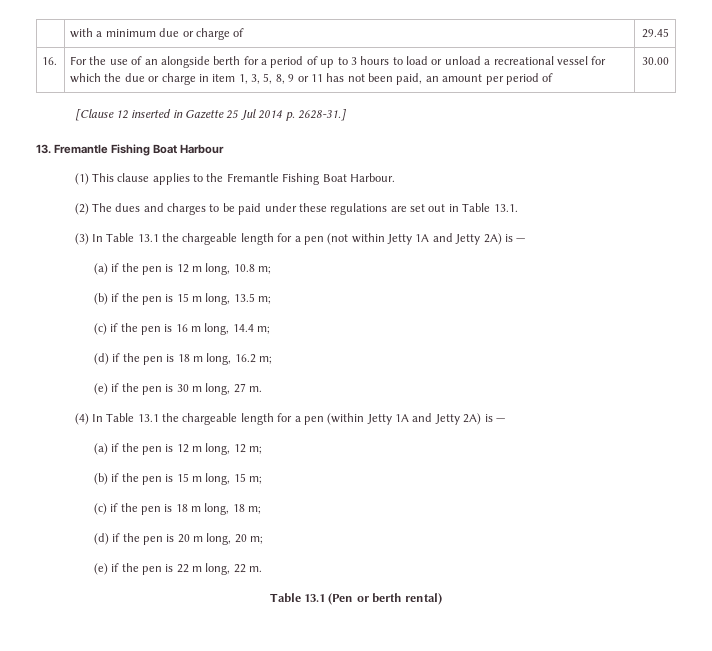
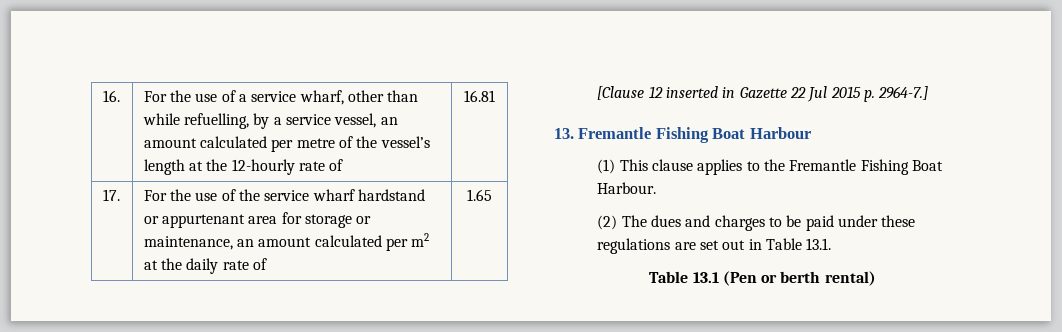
[70,28,245,40] [641,28,669,38] | with a minimum due or charge of | 29.45 // -> (102, 96) none
[144,56,607,68] [70,73,554,85] [641,57,669,65] an alongside berth for a period of up to 3 hours to load or unload a recreational vessel for which the due or charge in item 1, 3, 5, 8, 9 or 11 has not been paid, an amount per period of | 30.00 -> [238,90,419,105] [142,113,398,129] [143,136,430,152] [143,159,344,175] [464,90,495,102] [102,189,120,201] [143,189,425,201] [143,212,372,228] [143,233,430,251] [143,258,267,274] [467,189,492,201] a service wharf, other than while refuelling, by a service vessel, an amount calculated per metre of the vessel’s length at the 12-hourly rate of | 16.81 // 17. | For the use of the service wharf hardstand or appurtenant area for storage or maintenance, an amount calculated per m2 at the daily rate of | 1.65
[226,109,346,121] 25 Jul 2014 p. 2628-31.] -> [790,86,929,102] 22 Jul 2015 p. 2964-7.]
[74,233,526,245] [93,263,272,275] [93,293,272,305] [93,323,271,335] [93,353,273,365] [93,383,263,395] [74,413,505,425] [93,443,263,455] [93,473,263,485] [93,503,262,515] [93,533,264,545] [93,563,263,575] // (3) In Table 13.1 the chargeable length for a pen (not within Jetty 1A and Jetty 2A) is — // (a) if the pen is 12 m long, 10.8 m; // (b) if the pen is 15 m long, 13.5 m; // (c) if the pen is 16 m long, 14.4 m; // (d) if the pen is 18 m long, 16.2 m; // (e) if the pen is 30 m long, 27 m. // (4) In Table 13.1 the chargeable length for a pen (within Jetty 1A and Jetty 2A) is — // (a) if the pen is 12 m long, 12 m; // (b) if the pen is 15 m long, 15 m; // (c) if the pen is 18 m long, 18 m; // (d) if the pen is 20 m long, 20 m; // (e) if the pen is 22 m long, 22 m. -> (832, 244) none

